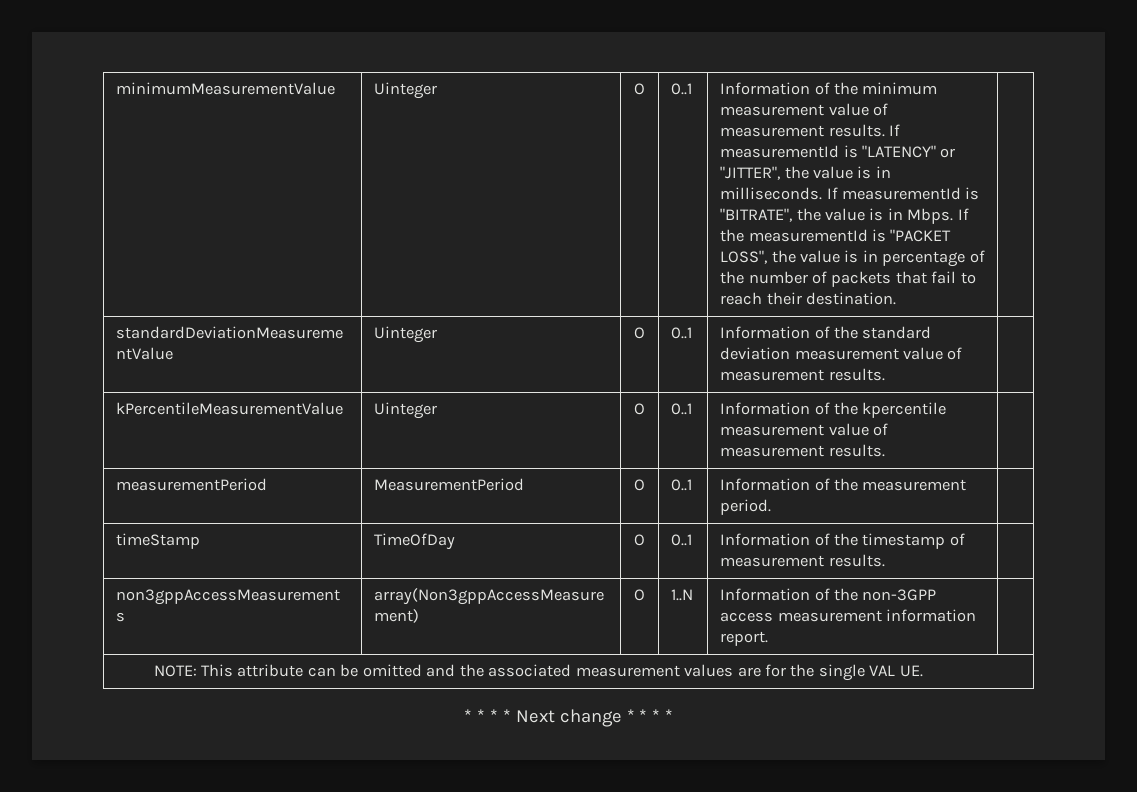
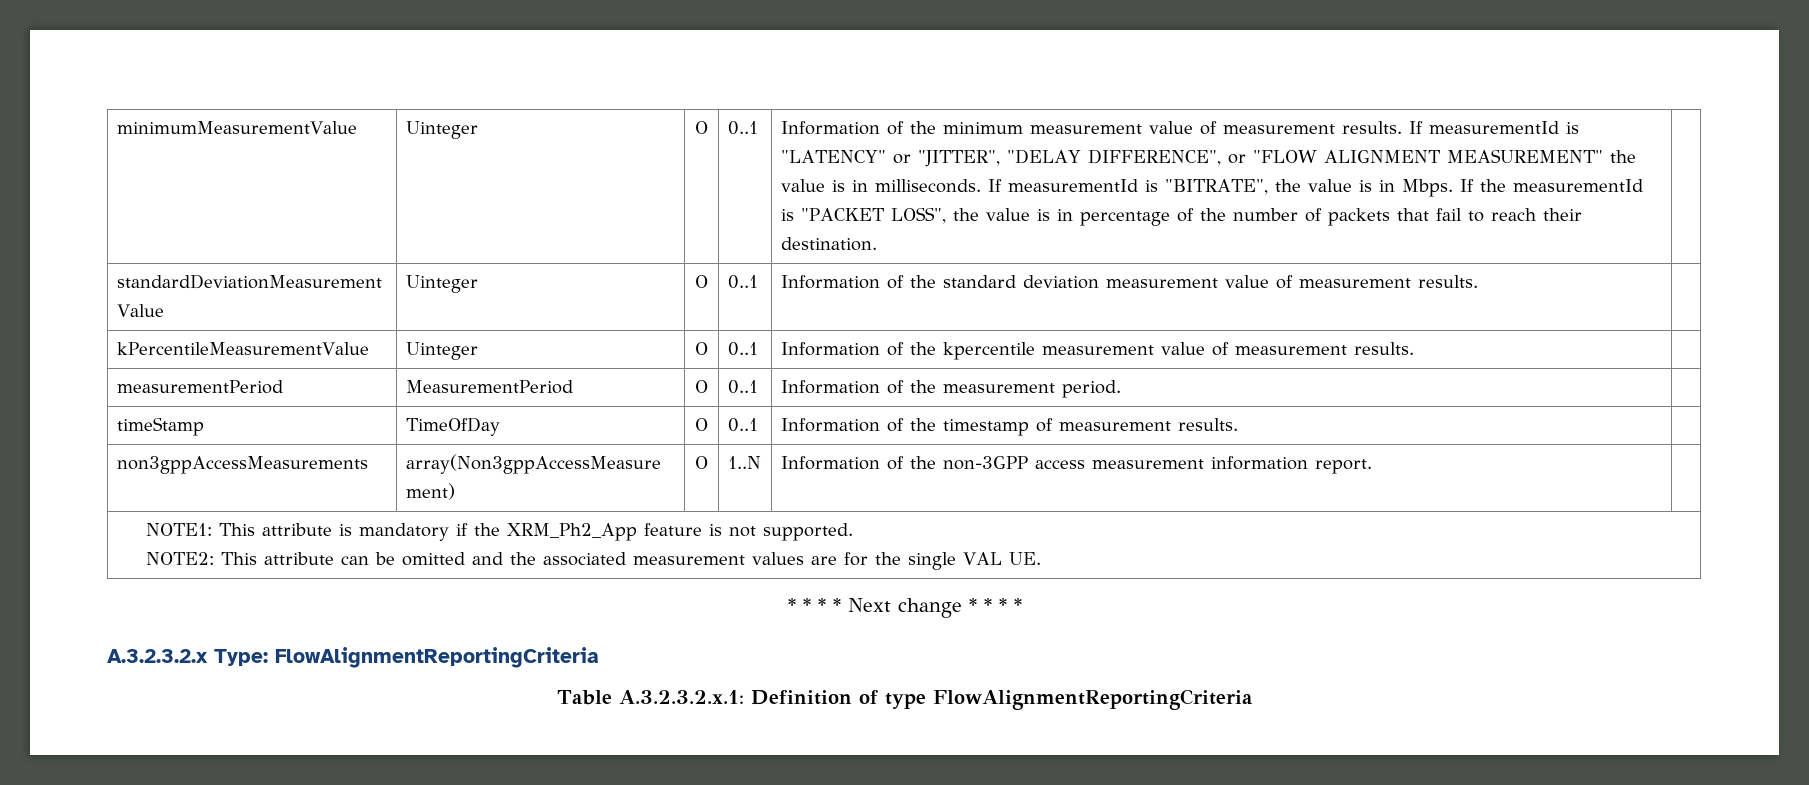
(781, 173) none -> [1006,149,1603,166] "DELAY DIFFERENCE", or "FLOW ALIGNMENT MEASUREMENT"
[153,665,197,677] NOTE: -> [146,523,854,541] [146,552,215,565] NOTE1: This attribute is mandatory if the XRM_Ph2_App feature is not supported. // NOTE2:
(674, 715) none -> [107,647,599,668] [556,689,1253,710] // A.3.2.3.2.x Type: FlowAlignmentReportingCriteria // Table A.3.2.3.2.x.1: Definition of type FlowAlignmentReportingCriteria

